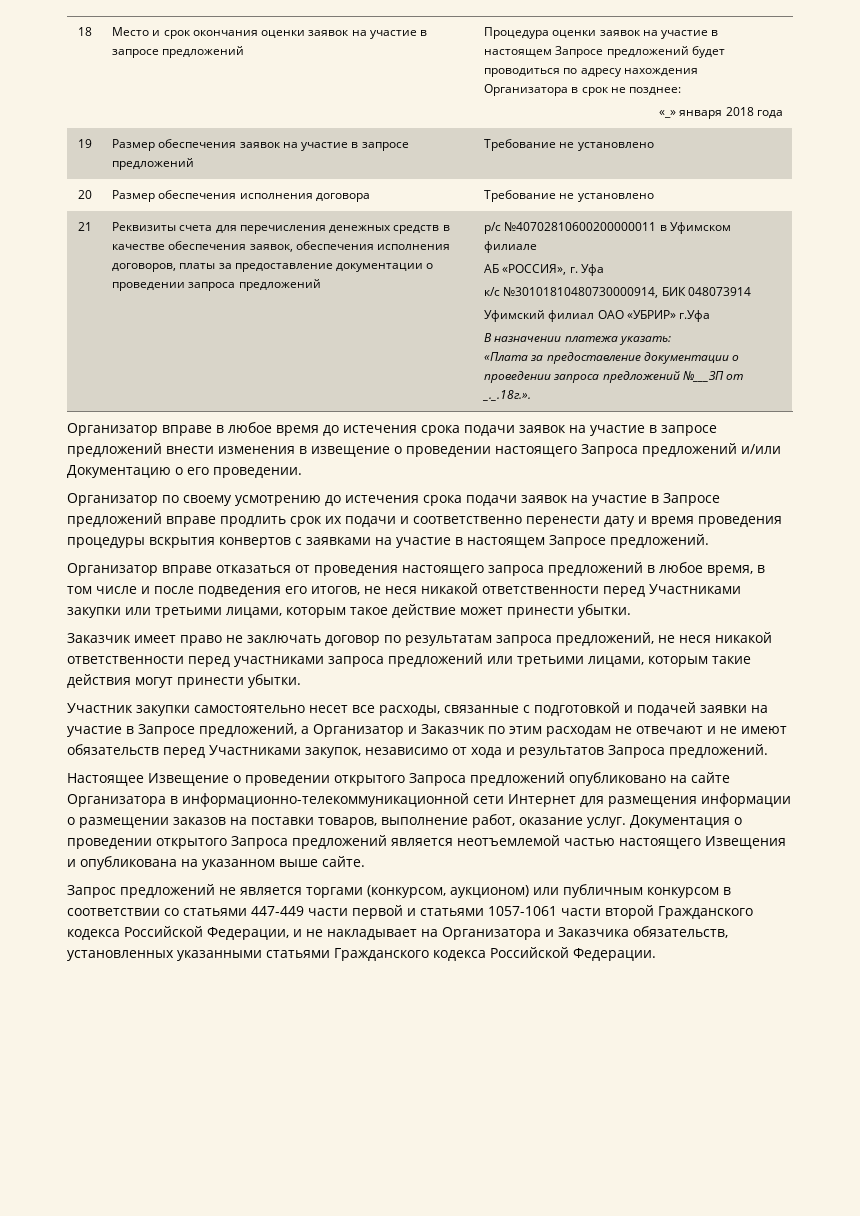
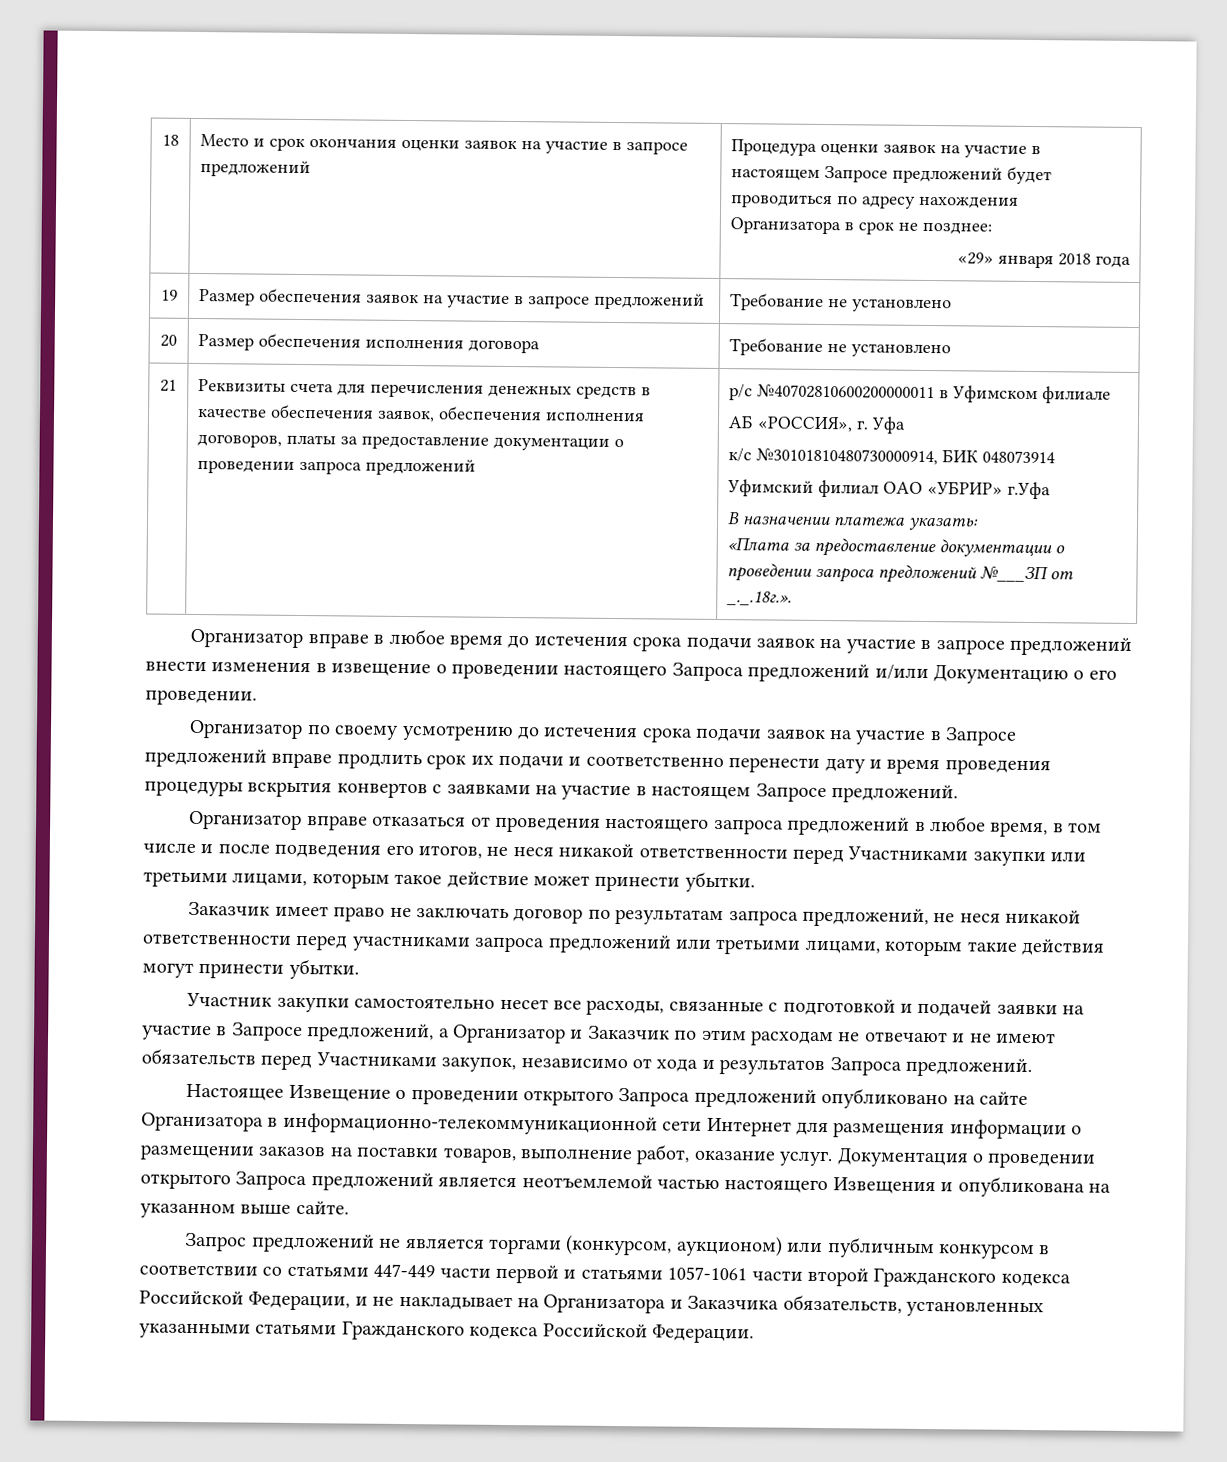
[659,110,677,118] «_» -> [956,252,994,265] «29»

